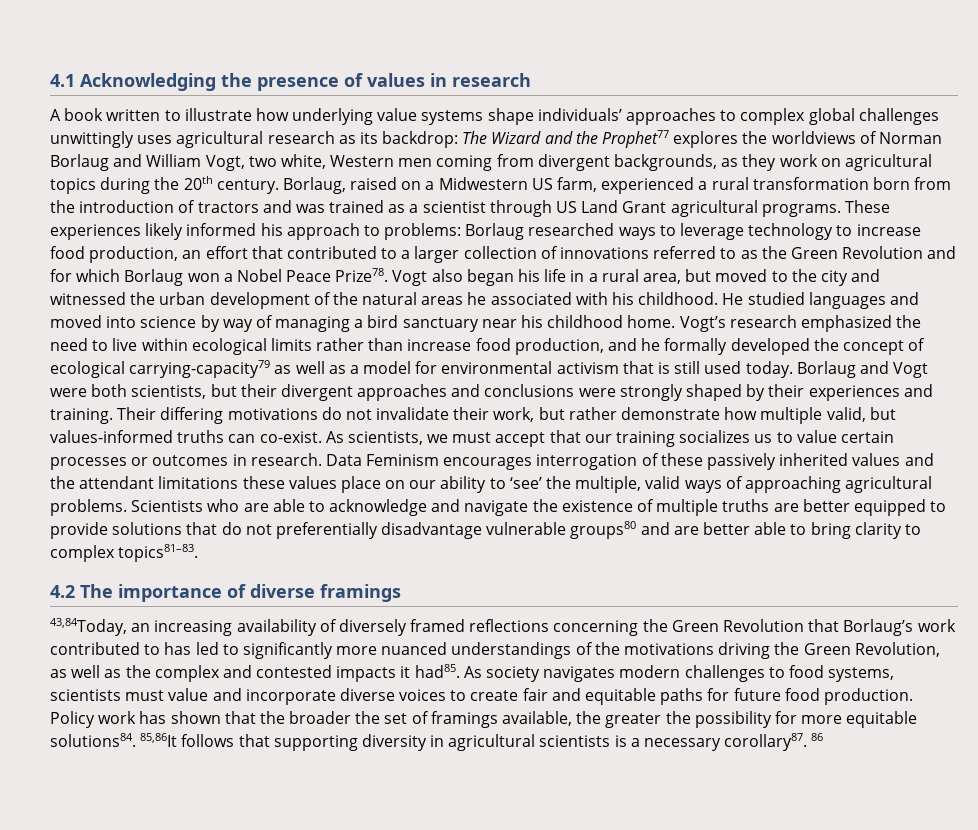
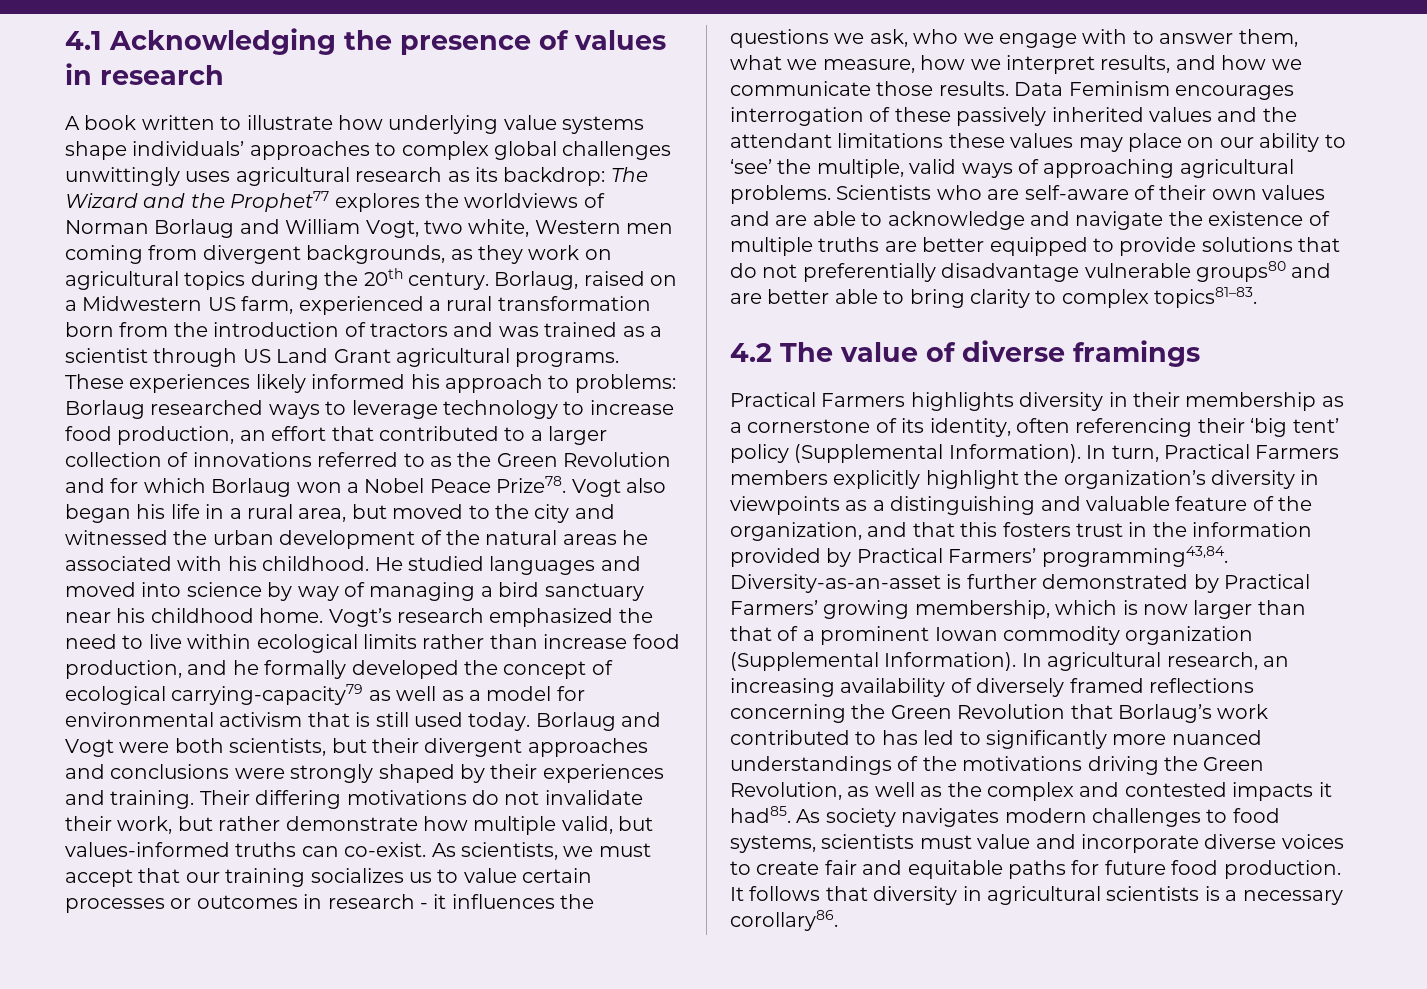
[250,453,322,466] research. -> [327,894,595,909] [730,29,1298,48] [730,55,1302,74] [730,81,1009,96] research - it influences the questions we ask, who we engage with to answer them, what we measure, how we interpret results, and how we communicate those results.
(337, 482) none -> [1078,137,1123,152] may
(269, 507) none -> [1024,185,1326,200] [730,211,808,226] self-aware of their own values and are
[118,584,222,602] importance -> [840,342,918,362] value
[50,618,127,636] 43,84Today, -> [730,392,1344,411] [730,418,1339,437] [730,444,1340,463] [730,470,1320,489] [730,496,1313,515] [730,522,1313,541] [730,546,1228,567] [730,574,1310,593] [730,600,1306,619] [730,626,1254,645] [730,652,1258,671] Practical Farmers highlights diversity in their membership as a cornerstone of its identity, often referencing their ‘big tent’ policy (Supplemental Information). In turn, Practical Farmers members explicitly highlight the organization’s diversity in viewpoints as a distinguishing and valuable feature of the organization, and that this fosters trust in the information provided by Practical Farmers’ programming43,84. Diversity-as-an-asset is further demonstrated by Practical Farmers’ growing membership, which is now larger than that of a prominent Iowan commodity organization (Supplemental Information). In agricultural research,
[50,711,918,728] [50,733,178,747] Policy work has shown that the broader the set of framings available, the greater the possibility for more equitable solutions84. 85,86It -> [730,887,744,901] It
[273,735,358,751] supporting -> (868, 893) none
[724,733,824,751] corollary87. 86 -> [730,910,838,931] corollary86.

